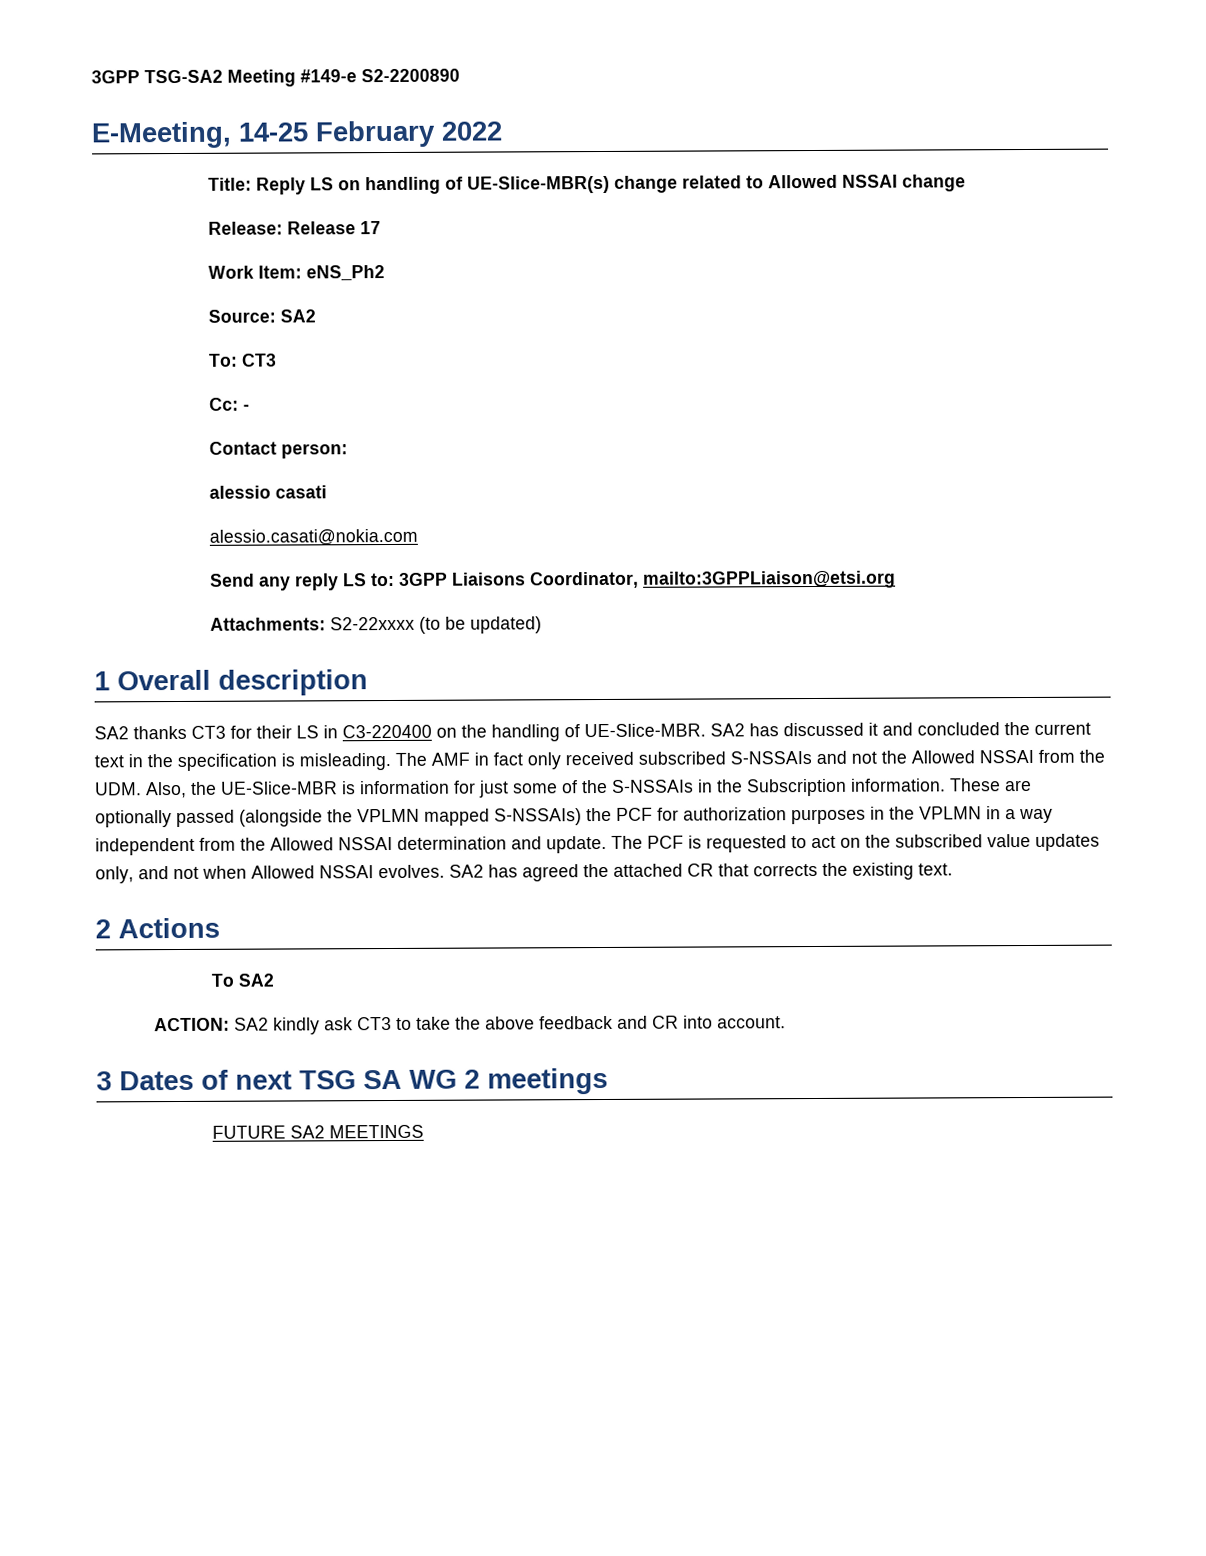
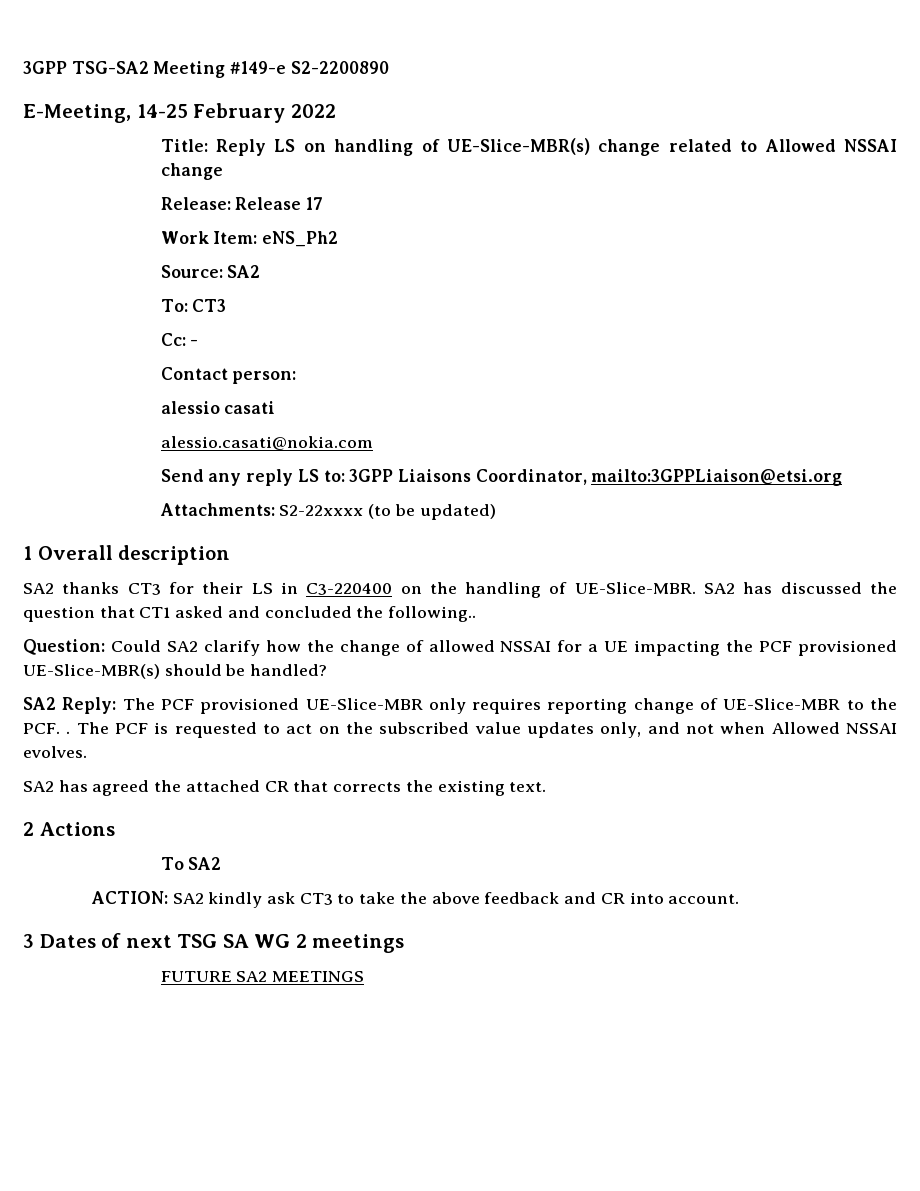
[868,721,1091,736] [94,749,1105,772] [95,778,1032,799] [95,806,1053,828] [95,835,607,856] it and concluded the current text in the specification is misleading. The AMF in fact only received subscribed S-NSSAIs and not the Allowed NSSAI from the UDM. Also, the UE-Slice-MBR is information for just some of the S-NSSAIs in the Subscription information. These are optionally passed (alongside the VPLMN mapped S-NSSAIs) the PCF for authorization purposes in the VPLMN in a way independent from the Allowed NSSAI determination and update. -> [870,582,897,594] [23,606,477,622] [23,639,897,656] [23,664,328,679] [23,697,897,714] [23,723,71,734] the question that CT1 asked and concluded the following.. // Question: Could SA2 clarify how the change of allowed NSSAI for a UE impacting the PCF provisioned UE-Slice-MBR(s) should be handled? // SA2 Reply: The PCF provisioned UE-Slice-MBR only requires reporting change of UE-Slice-MBR to the PCF. .
(445, 871) none -> (87, 752) //

